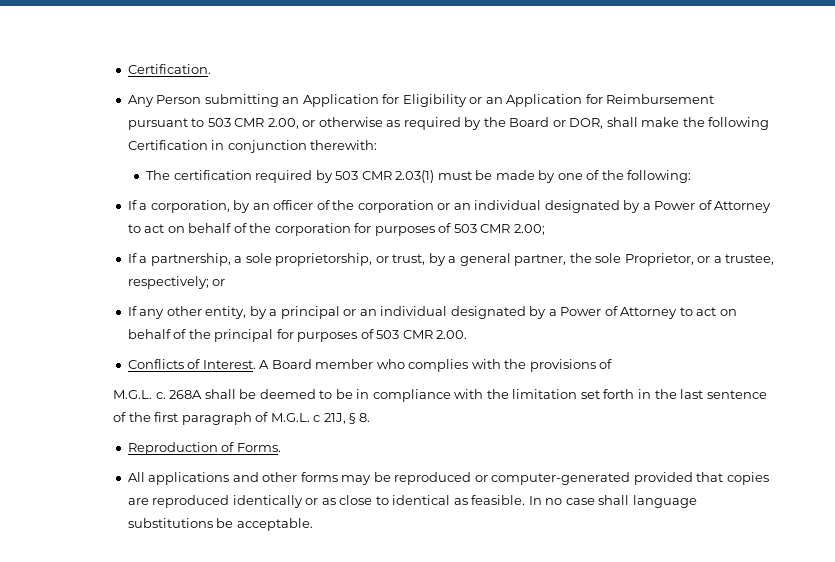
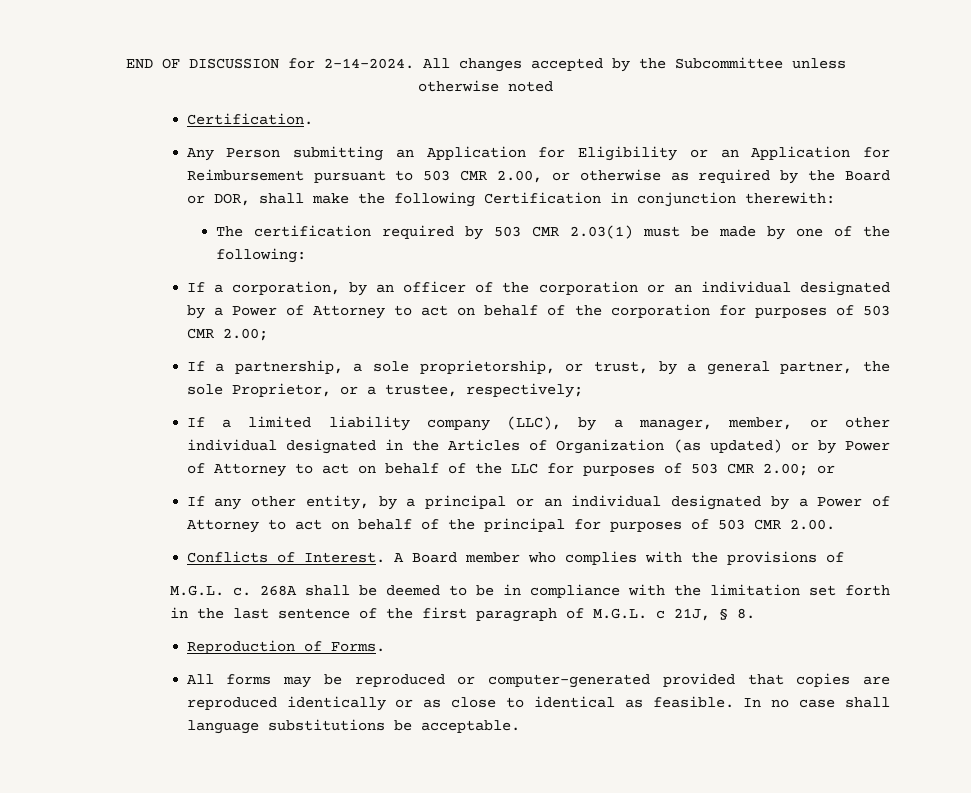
(127, 69) none -> [125,57,846,72] [418,80,553,92] END OF DISCUSSION for 2-14-2024. All changes accepted by the Subcommittee unless otherwise noted //
(209, 282) none -> [186,416,891,431] [186,439,890,454] [186,463,808,477] // If a limited liability company (LLC), by a manager, member, or other individual designated in the Articles of Organization (as updated) or by Power of Attorney to act on behalf of the LLC for purposes of 503 CMR 2.00;
[148,472,298,485] applications and other -> (214, 679) none

